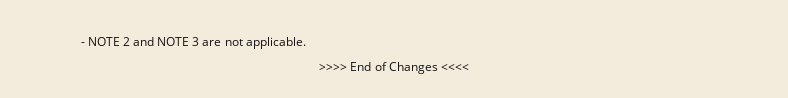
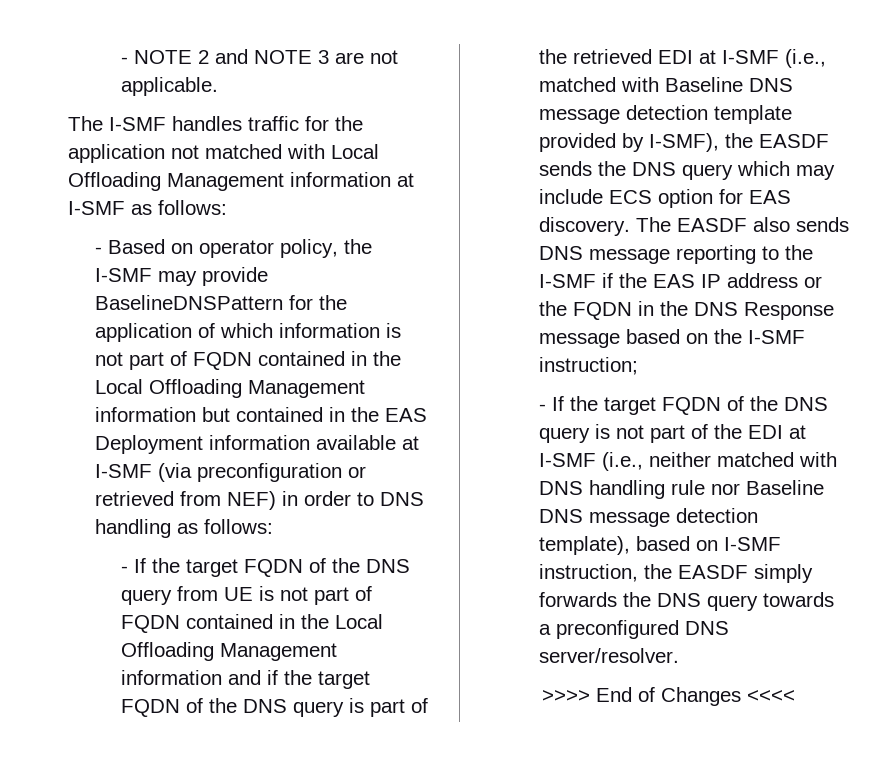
(306, 43) none -> [68,116,363,131] [68,144,379,163] [68,172,414,191] [68,200,227,215] [94,239,372,258] [94,267,268,286] [94,295,347,310] [94,323,401,342] [94,351,401,370] [94,379,365,398] [94,407,427,422] [94,435,419,454] [94,463,366,482] [94,491,424,510] [94,519,273,538] [121,558,411,577] [121,586,373,605] [121,614,384,633] [121,642,338,661] [121,670,371,689] [121,698,429,717] [539,49,827,68] [539,77,794,92] [539,105,793,124] [539,133,830,152] [539,161,836,180] [539,189,792,208] [539,217,850,236] [539,245,814,264] [539,273,823,288] [539,301,835,320] [539,329,806,348] [539,357,639,375] [539,396,829,415] [539,424,807,443] [539,452,838,471] [539,480,825,499] [539,508,759,527] [539,536,782,555] [539,564,814,583] [539,592,835,611] [539,620,730,639] [539,648,680,663] // The I-SMF handles traffic for the application not matched with Local Offloading Management information at I-SMF as follows: // - Based on operator policy, the I-SMF may provide BaselineDNSPattern for the application of which information is not part of FQDN contained in the Local Offloading Management information but contained in the EAS Deployment information available at I-SMF (via preconfiguration or retrieved from NEF) in order to DNS handling as follows: // - If the target FQDN of the DNS query from UE is not part of FQDN contained in the Local Offloading Management information and if the target FQDN of the DNS query is part of the retrieved EDI at I-SMF (i.e., matched with Baseline DNS message detection template provided by I-SMF), the EASDF sends the DNS query which may include ECS option for EAS discovery. The EASDF also sends DNS message reporting to the I-SMF if the EAS IP address or the FQDN in the DNS Response message based on the I-SMF instruction; // - If the target FQDN of the DNS query is not part of the EDI at I-SMF (i.e., neither matched with DNS handling rule nor Baseline DNS message detection template), based on I-SMF instruction, the EASDF simply forwards the DNS query towards a preconfigured DNS server/resolver.

